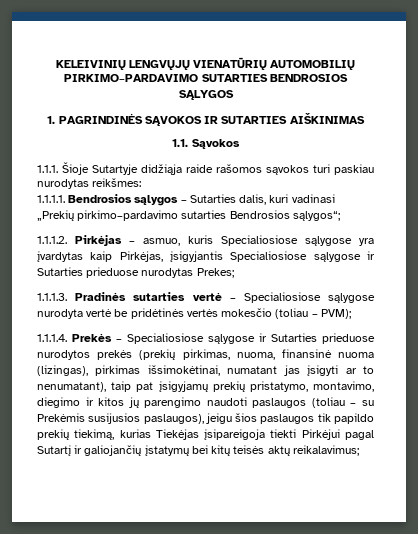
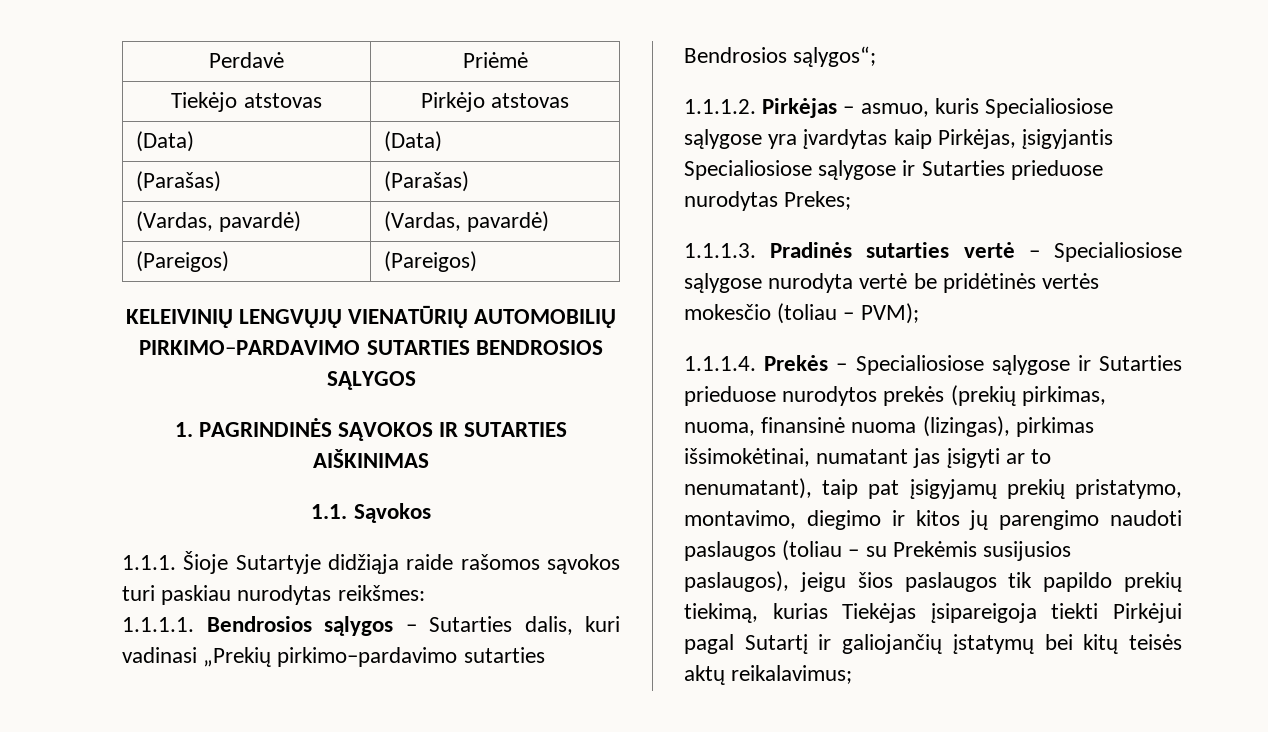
(55, 65) none -> [209,52,284,68] [462,52,528,68] [171,92,322,112] [420,92,570,112] [135,131,194,152] [383,131,442,152] [135,171,221,192] [383,171,469,192] [135,211,302,232] [383,211,550,232] [135,251,229,272] [383,251,477,272] Perdavė | Priėmė // Tiekėjo atstovas | Pirkėjo atstovas // (Data) | (Data) // (Parašas) | (Parašas) // (Vardas, pavardė) | (Vardas, pavardė) // (Pareigos) | (Pareigos) //

